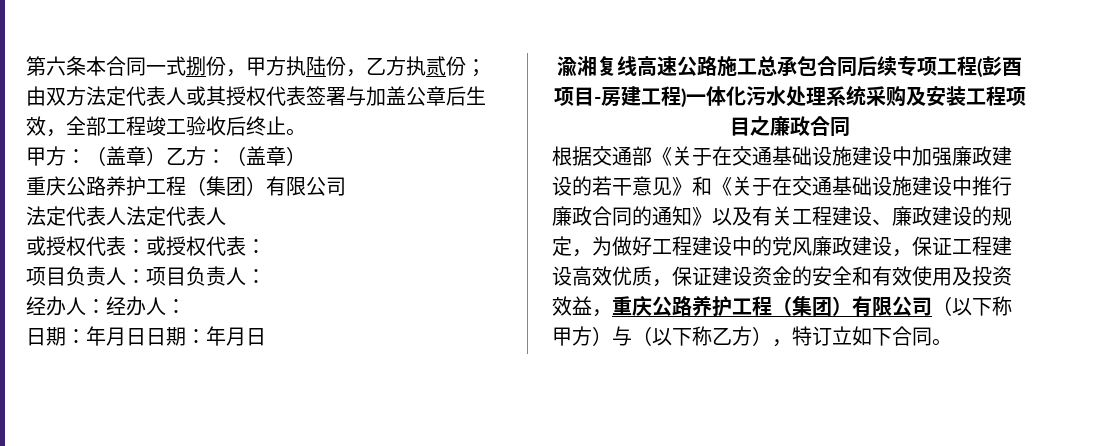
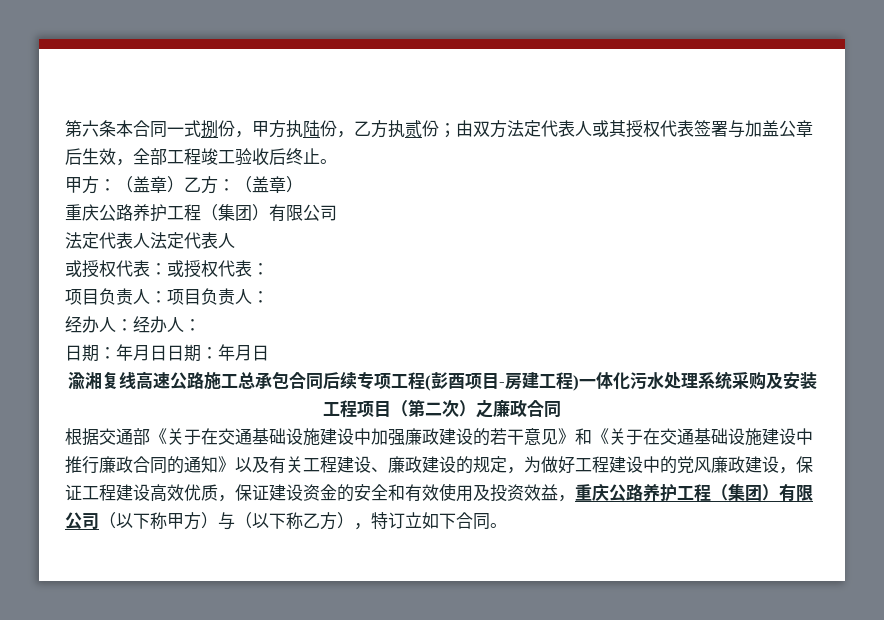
(750, 126) none -> [391,399,476,417] （第二次）

